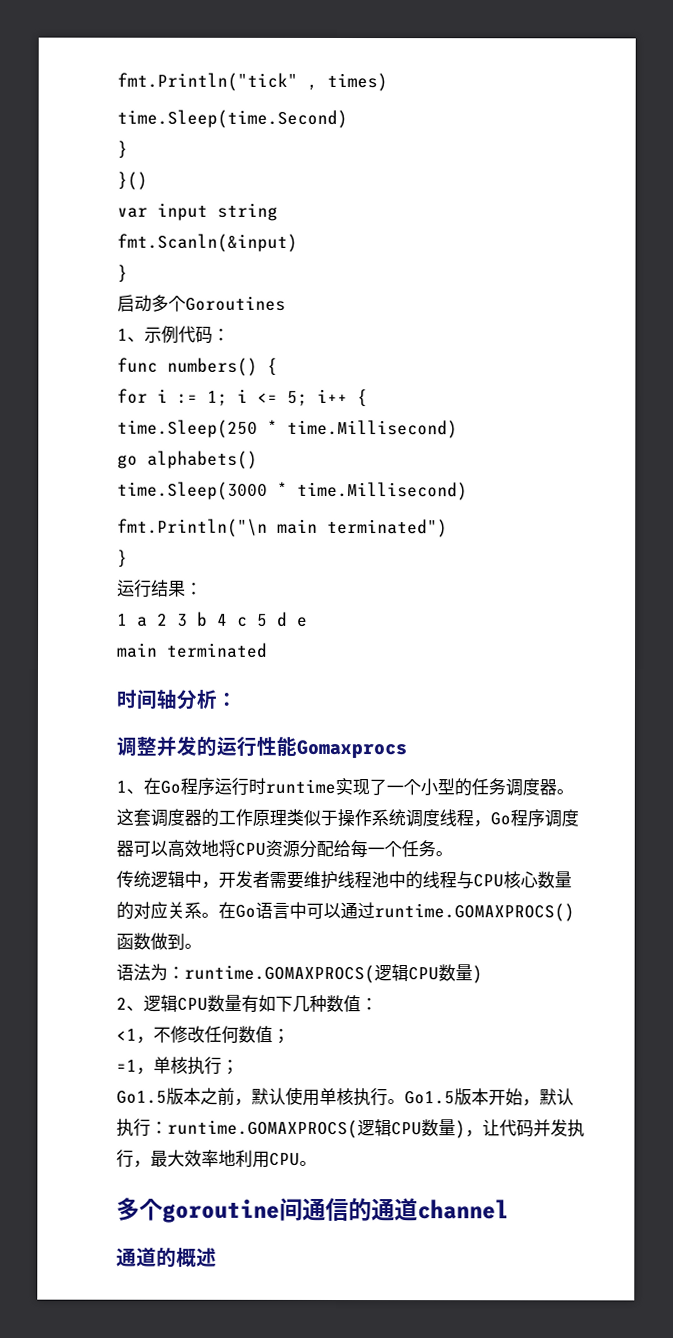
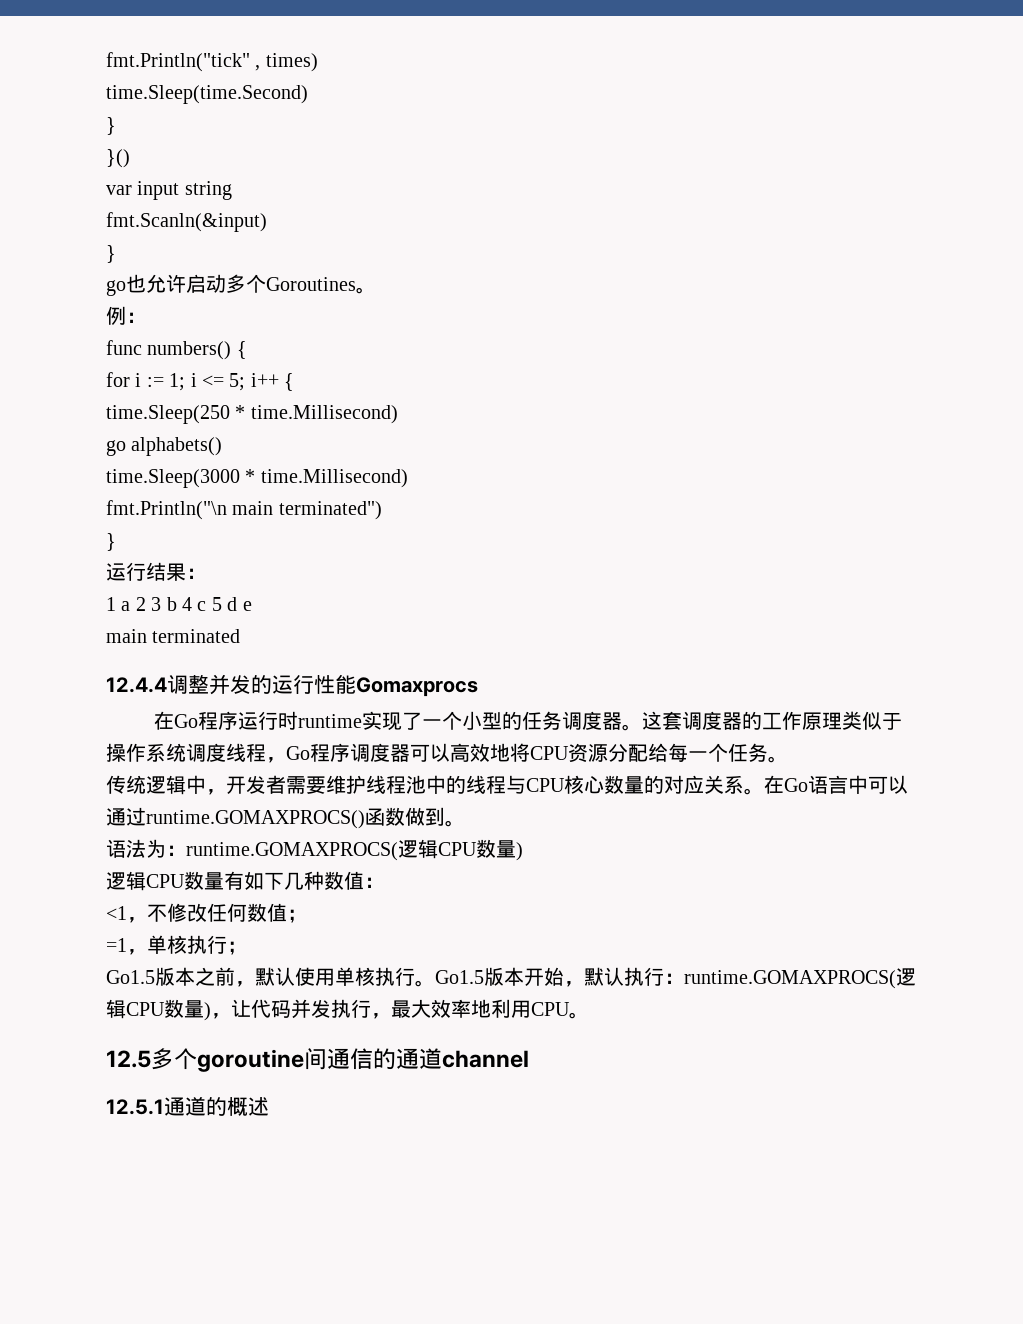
(128, 273) none -> [106,274,186,296] go也允许
[117,325,213,344] // 1、示例代码 -> [356,287,376,294] [106,306,126,325] 。 // 例
[116,689,237,710] 时间轴分析： // -> [106,677,167,693] 12.4.4
[116,780,144,794] 1、 -> (478, 687) none
[116,997,144,1011] 2、 -> (523, 851) none
(317, 1163) none -> [106,1050,151,1068] 12.5
(509, 1209) none -> [106,1099,164,1115] 12.5.1

